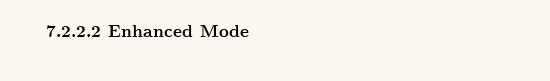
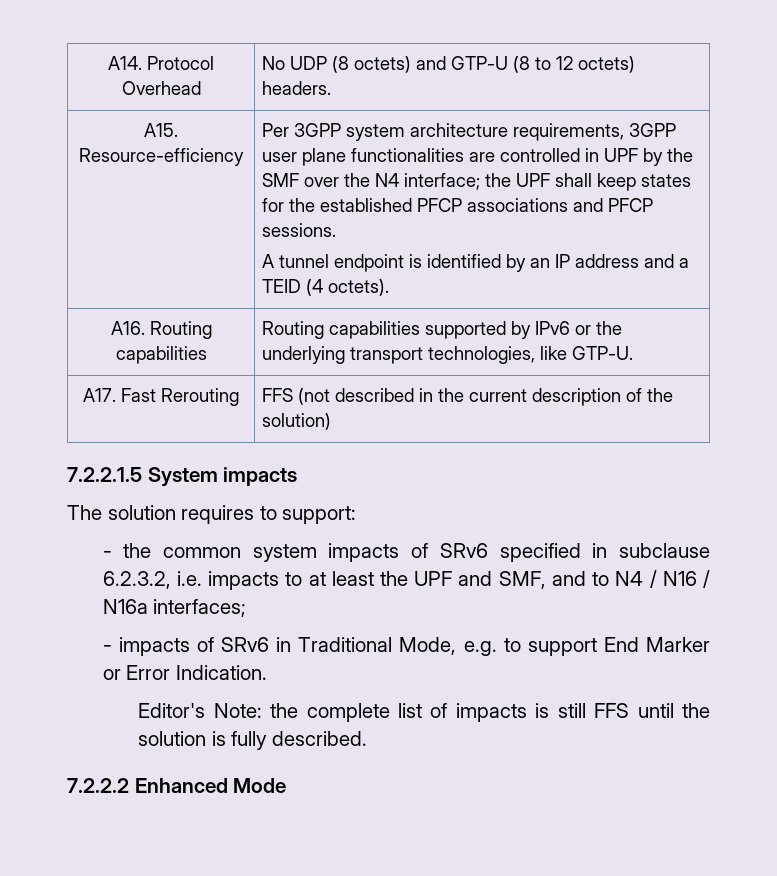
(46, 31) none -> [108,56,214,70] [121,81,201,95] [262,56,636,73] [262,81,332,95] [144,123,178,137] [79,148,244,166] [262,123,677,141] [262,148,694,166] [262,173,692,191] [262,198,654,212] [262,223,337,237] [262,254,690,272] [262,279,390,296] [110,321,212,339] [115,346,207,364] [262,321,623,339] [262,346,634,364] [83,388,239,406] [262,388,674,406] [262,413,332,430] [67,467,298,487] [67,505,357,524] [102,543,710,562] [102,570,711,590] [102,599,247,617] [102,637,710,656] [102,665,267,680] [138,703,710,722] [138,731,367,750] A14. Protocol Overhead | No UDP (8 octets) and GTP-U (8 to 12 octets) headers. // A15. Resource-efficiency | Per 3GPP system architecture requirements, 3GPP user plane functionalities are controlled in UPF by the SMF over the N4 interface; the UPF shall keep states for the established PFCP associations and PFCP sessions. // A tunnel endpoint is identified by an IP address and a TEID (4 octets). // A16. Routing capabilities | Routing capabilities supported by IPv6 or the underlying transport technologies, like GTP-U. // A17. Fast Rerouting | FFS (not described in the current description of the solution) // 7.2.2.1.5 System impacts // The solution requires to support: // - the common system impacts of SRv6 specified in subclause 6.2.3.2, i.e. impacts to at least the UPF and SMF, and to N4 / N16 / N16a interfaces; // - impacts of SRv6 in Traditional Mode, e.g. to support End Marker or Error Indication. // Editor's Note: the complete list of impacts is still FFS until the solution is fully described. //

